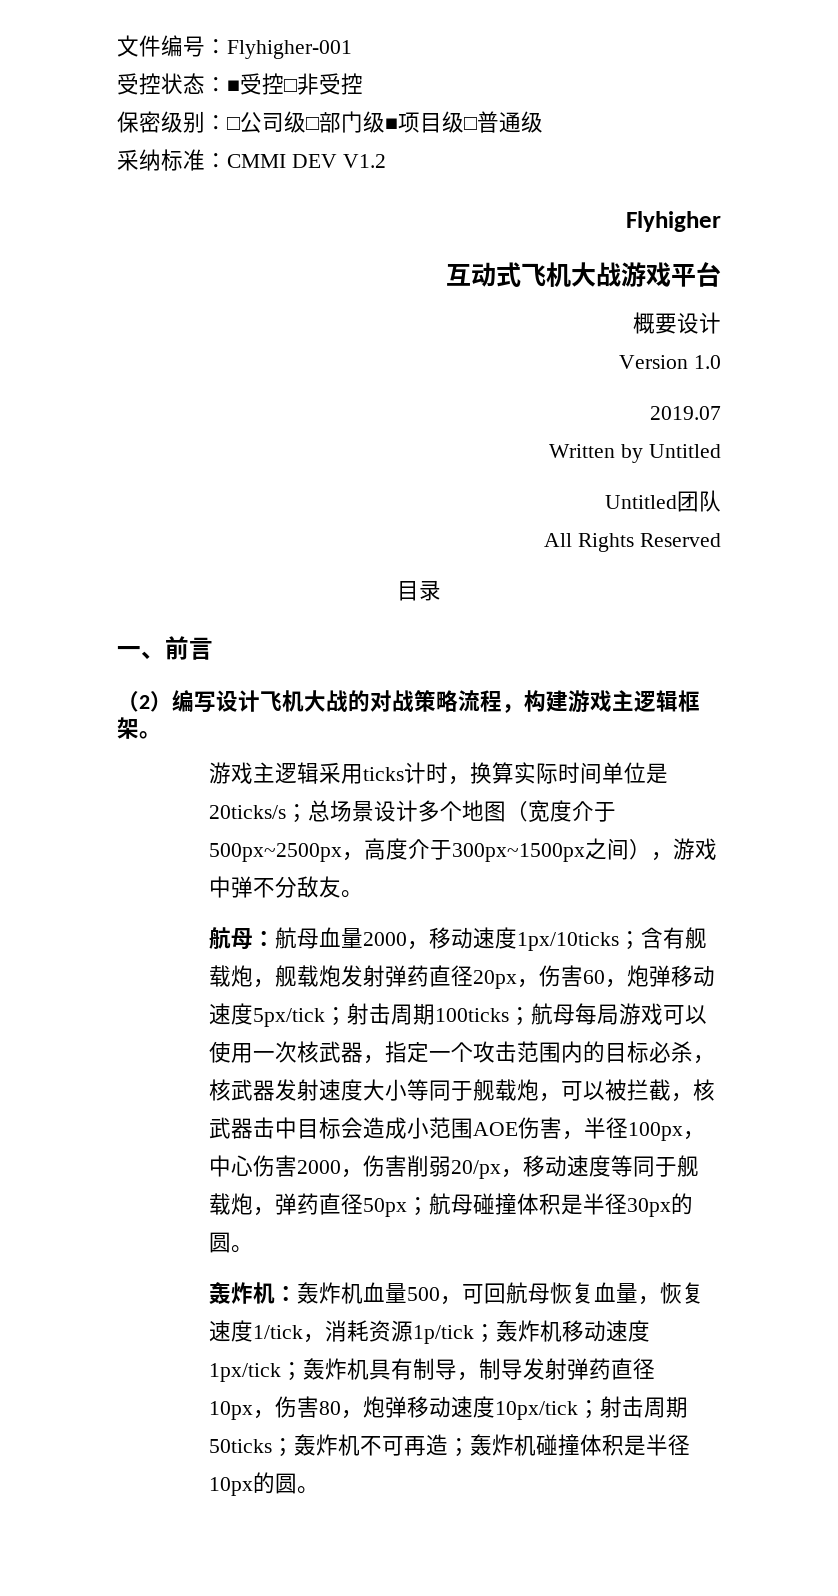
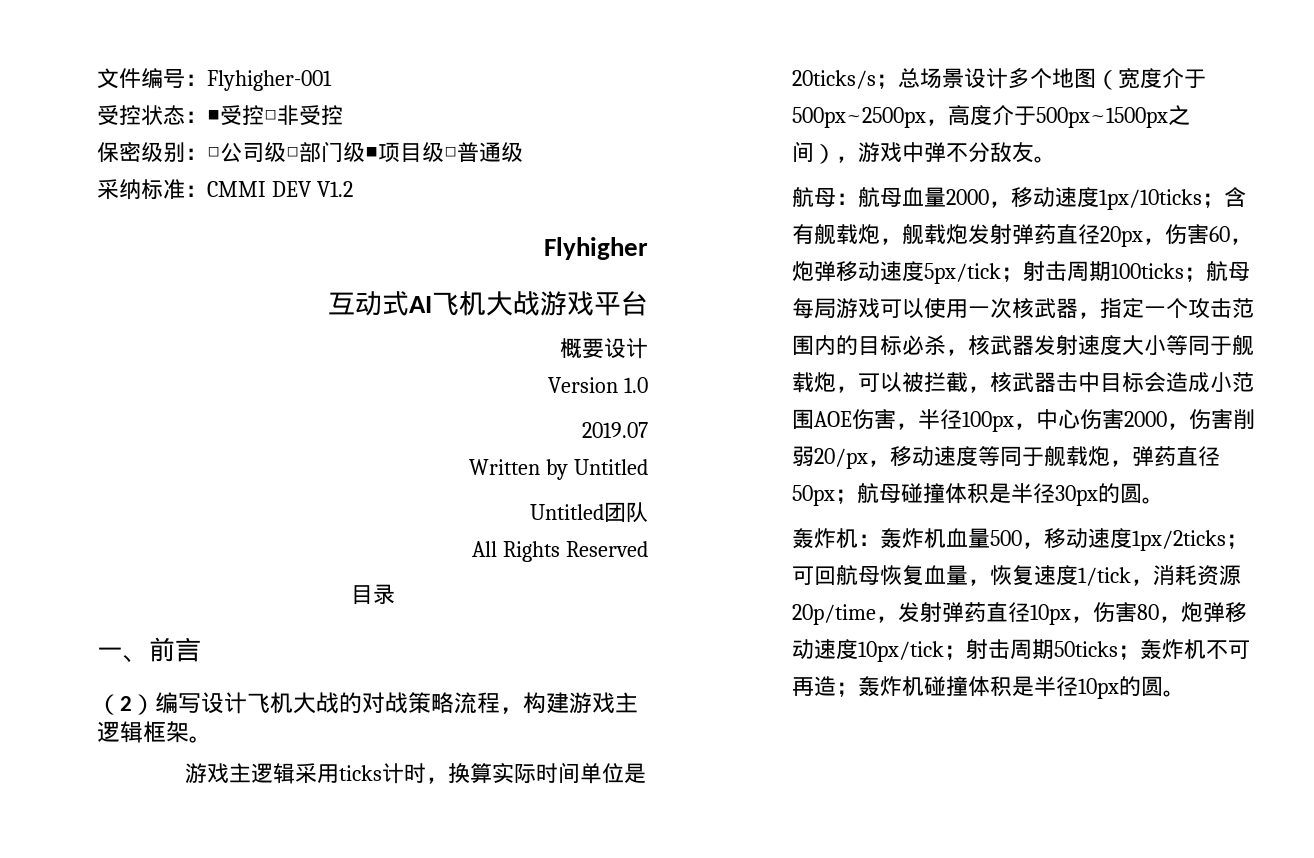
(521, 274) none -> [409,296,432,313] AI
[452,843,586,862] 300px~1500px -> [1035,107,1168,128] 500px~1500px
(463, 1300) none -> [1043,528,1248,551] 移动速度1px/2ticks；
[413,1320,651,1344] [209,1358,524,1382] 1p/tick；轰炸机移动速度1px/tick；轰炸机具有制导，制导 -> [791,604,898,625] 20p/time，

